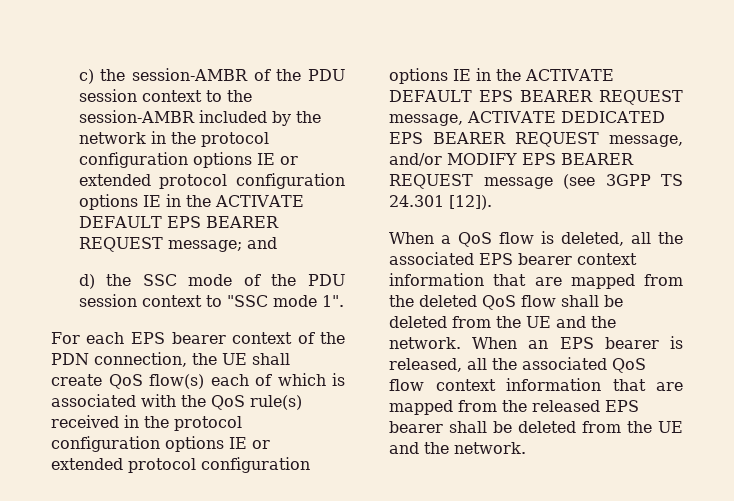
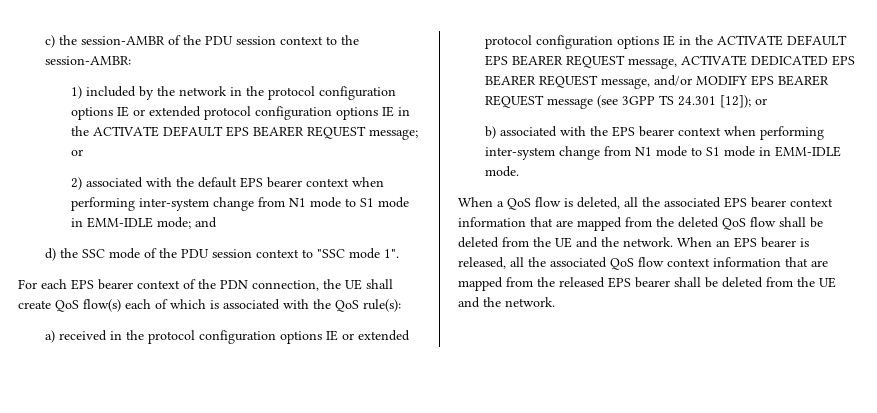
[78,110,195,123] session-AMBR -> [44,56,131,65] [71,86,83,99] session-AMBR: // 1)
(242, 246) none -> [71,149,84,156] [71,177,385,190] [71,197,410,211] [71,217,192,229] or // 2) associated with the default EPS bearer context when performing inter-system change from N1 mode to S1 mode in EMM-IDLE mode;
[250,395,302,410] rule(s) -> [363,299,401,312] [44,330,55,343] rule(s): // a)
[449,195,492,210] [12]). -> [719,95,767,108] [484,126,824,140] [484,146,841,160] [484,166,519,177] [12]); or // b) associated with the EPS bearer context when performing inter-system change from N1 mode to S1 mode in EMM-IDLE mode.

